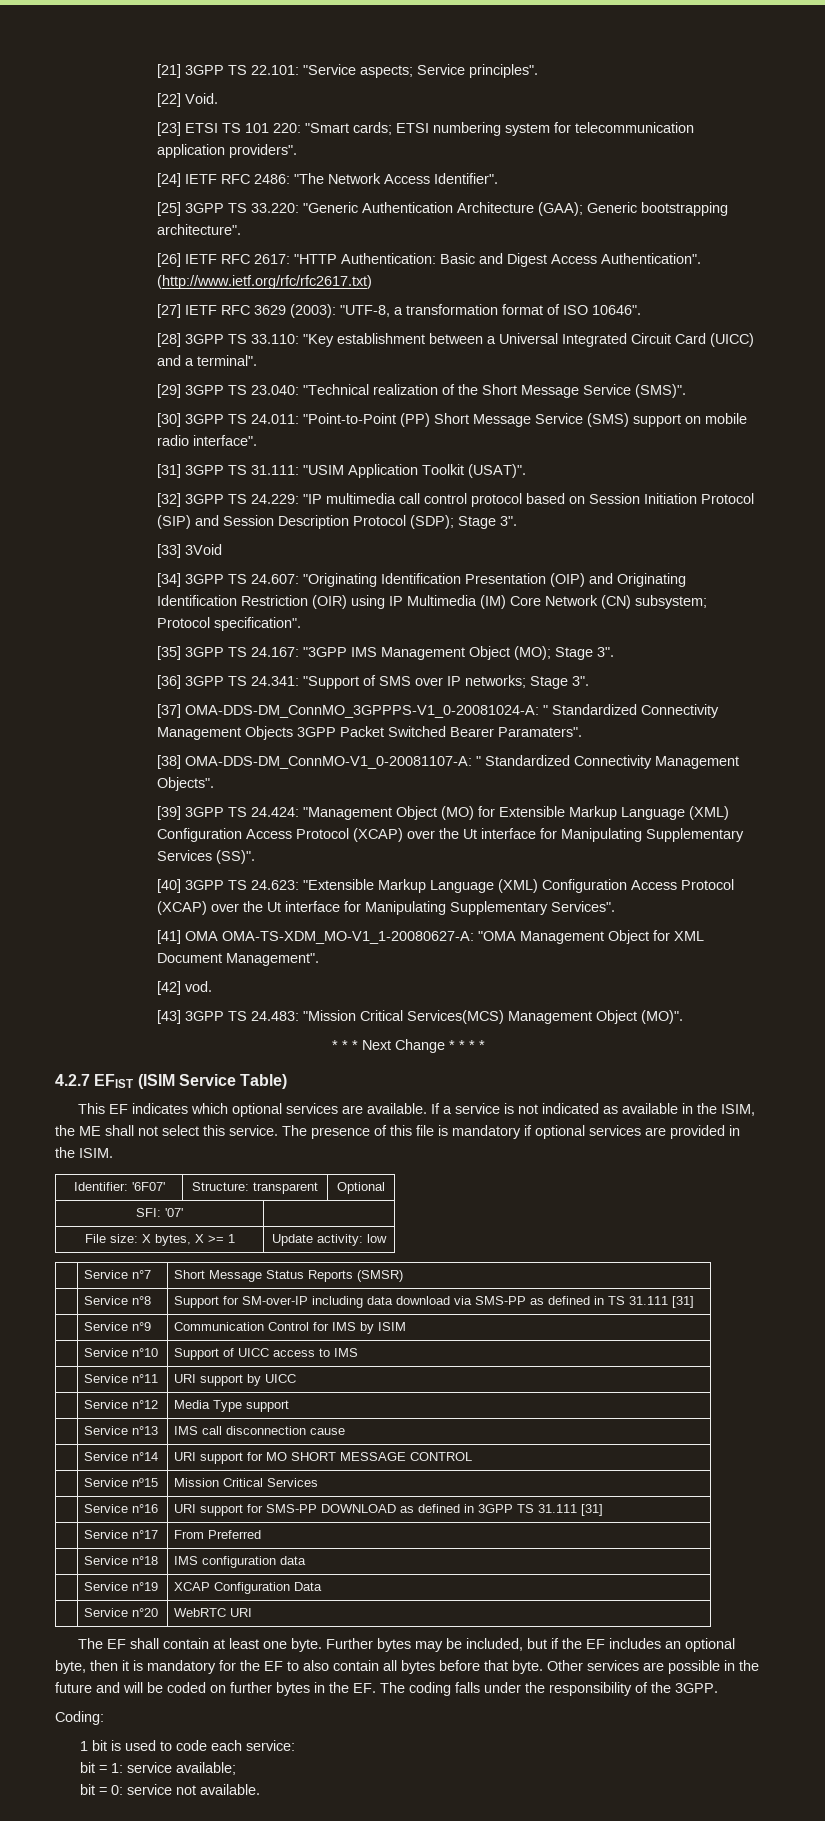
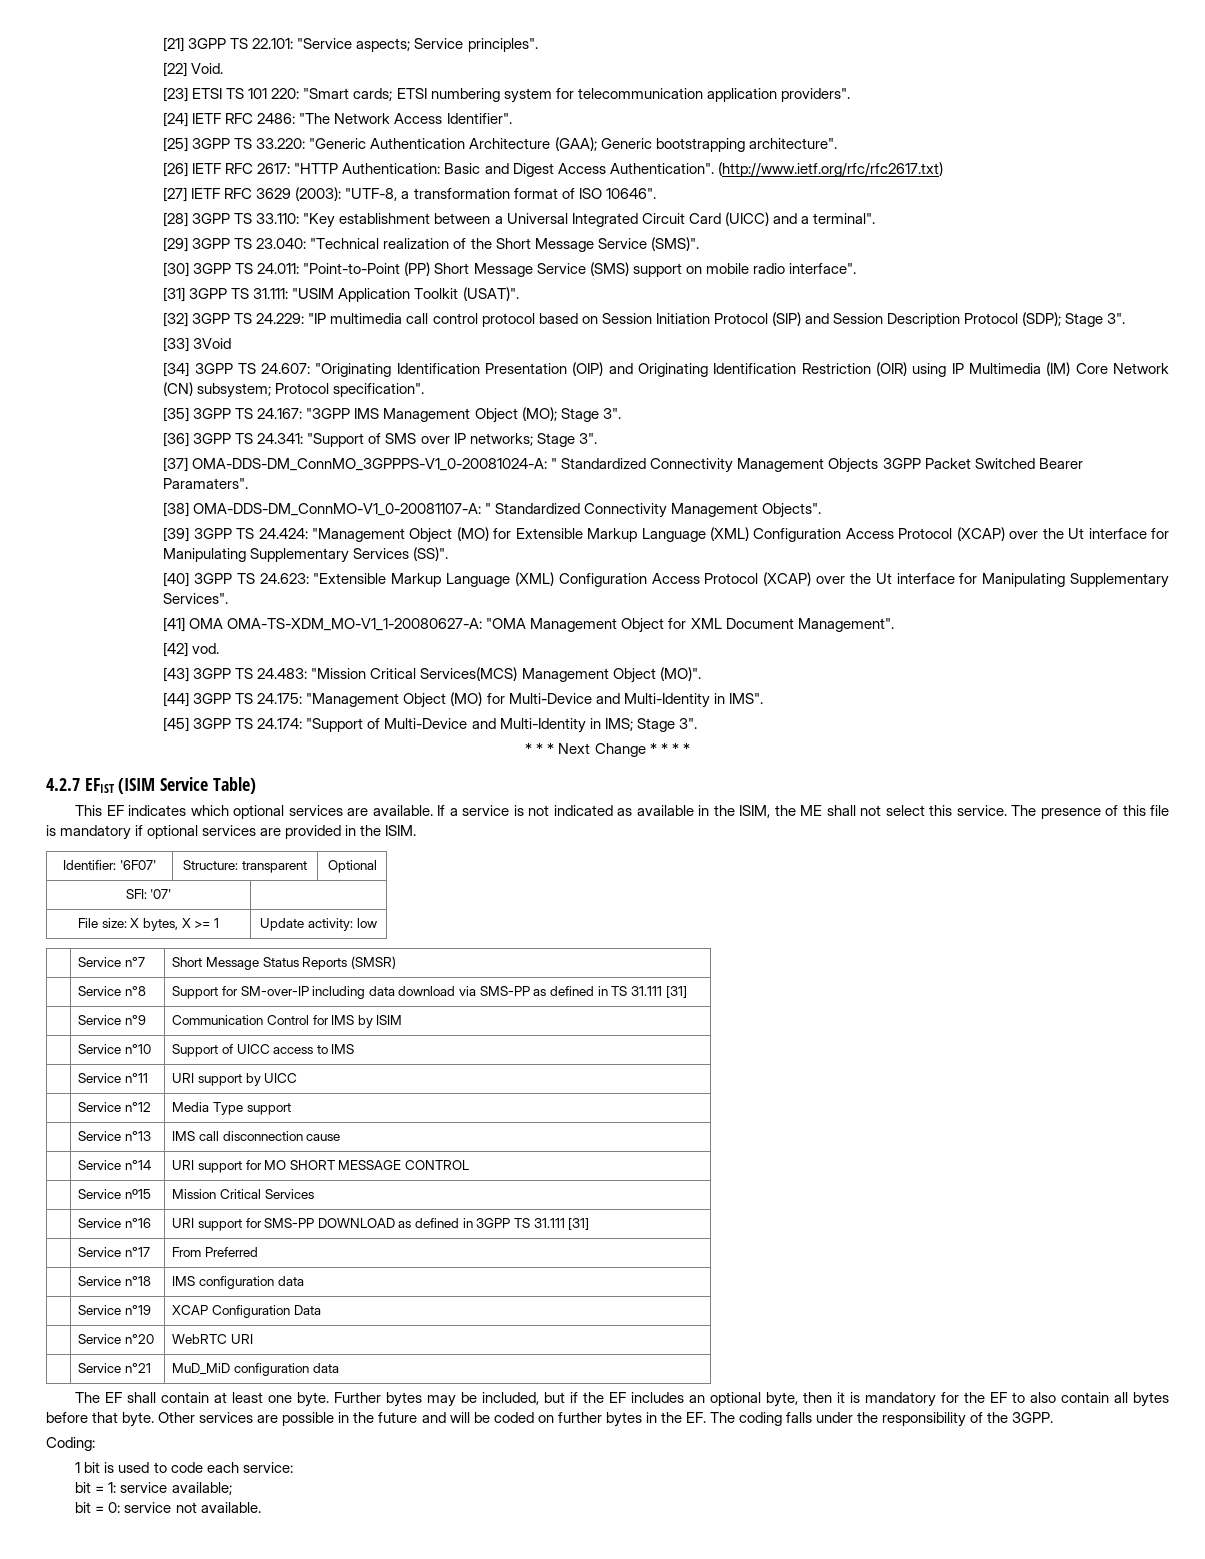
(683, 1017) none -> [163,692,763,708] [163,717,697,733] // [44] 3GPP TS 24.175: "Management Object (MO) for Multi-Device and Multi-Identity in IMS". // [45] 3GPP TS 24.174: "Support of Multi-Device and Multi-Identity in IMS; Stage 3".
(253, 1612) none -> [78,1363,151,1373] [172,1363,339,1376] // | Service n°21 | MuD_MiD configuration data

